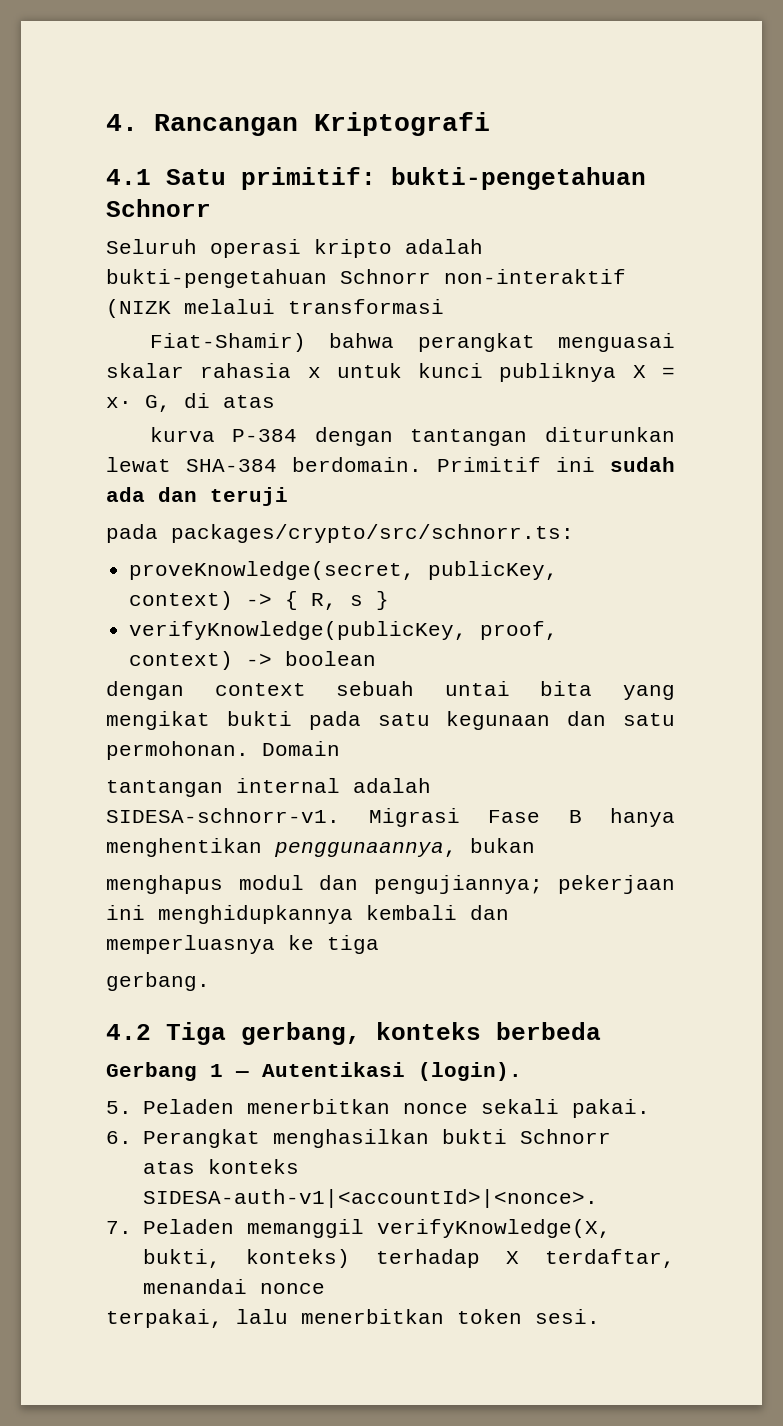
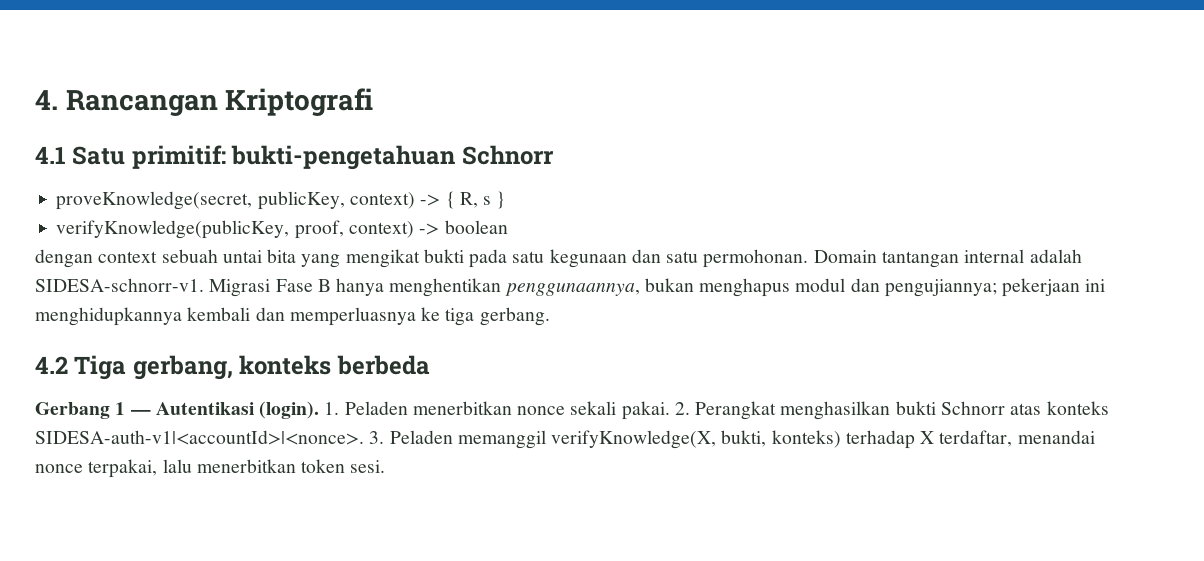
[106,239,483,258] [106,269,626,288] [106,299,444,318] [149,333,675,352] [106,363,675,382] [106,393,275,412] [149,427,675,446] [106,457,675,472] [106,487,288,506] [106,524,574,543] // Seluruh operasi kripto adalah bukti-pengetahuan Schnorr non-interaktif (NIZK melalui transformasi // Fiat-Shamir) bahwa perangkat menguasai skalar rahasia x untuk kunci publiknya X = x· G, di atas // kurva P-384 dengan tantangan diturunkan lewat SHA-384 berdomain. Primitif ini sudah ada dan teruji // pada packages/crypto/src/schnorr.ts: -> (554, 155) none
(340, 748) // -> (877, 256) none
(535, 845) // -> (694, 285) none
(379, 944) // -> (475, 317) none
[106,1101,132,1114] // 5. -> [324,402,340,415] 1.
[106,1131,132,1144] // 6. -> [674,402,690,415] 2.
[106,1221,132,1234] // 7. -> [369,431,385,444] 3.
(325, 1288) // -> (83, 468) none

